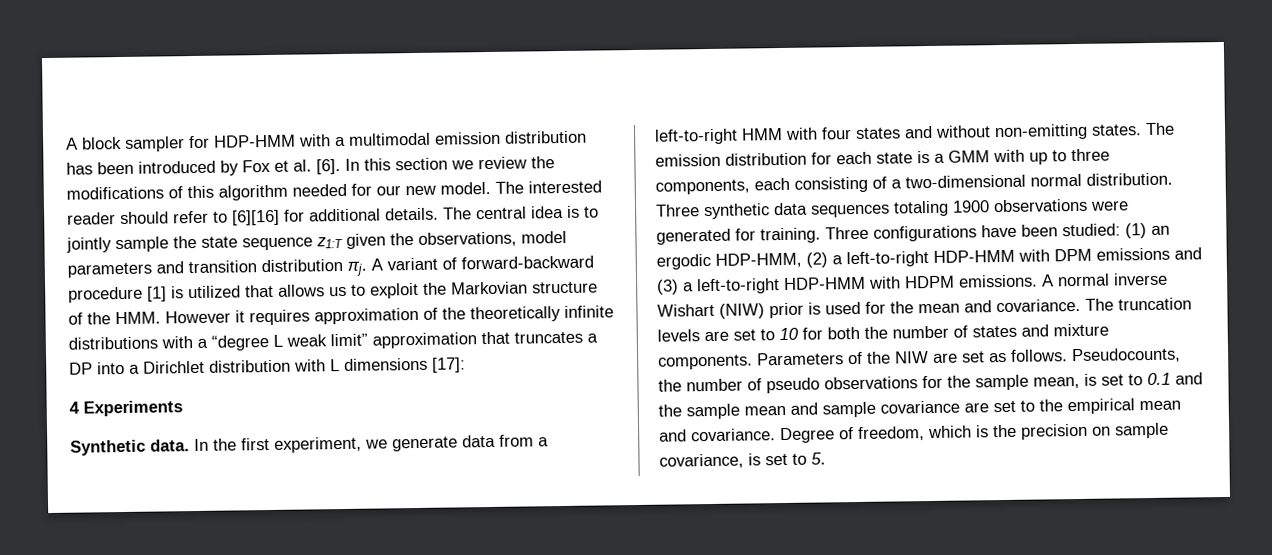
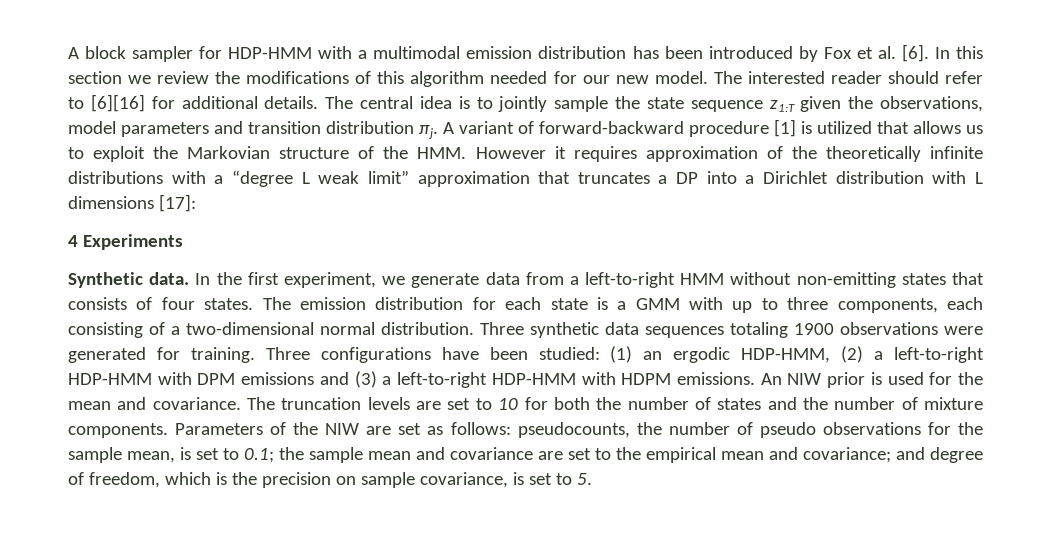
[785,123,1088,141] with four states and without non-emitting -> [730,272,984,288] [68,297,195,310] without non-emitting states that consists of four
[1041,272,1168,287] [657,303,765,319] A normal inverse Wishart (NIW) -> [760,373,822,385] An NIW
(1049, 330) none -> [802,397,918,410] the number of
[1011,347,1181,364] follows. Pseudocounts, -> [450,422,630,438] follows: pseudocounts,
[1147,372,1203,386] 0.1 and -> [244,448,274,463] 0.1;
[822,401,876,418] sample -> (445, 453) none
[691,427,835,444] covariance. Degree -> [803,447,983,463] covariance; and degree

